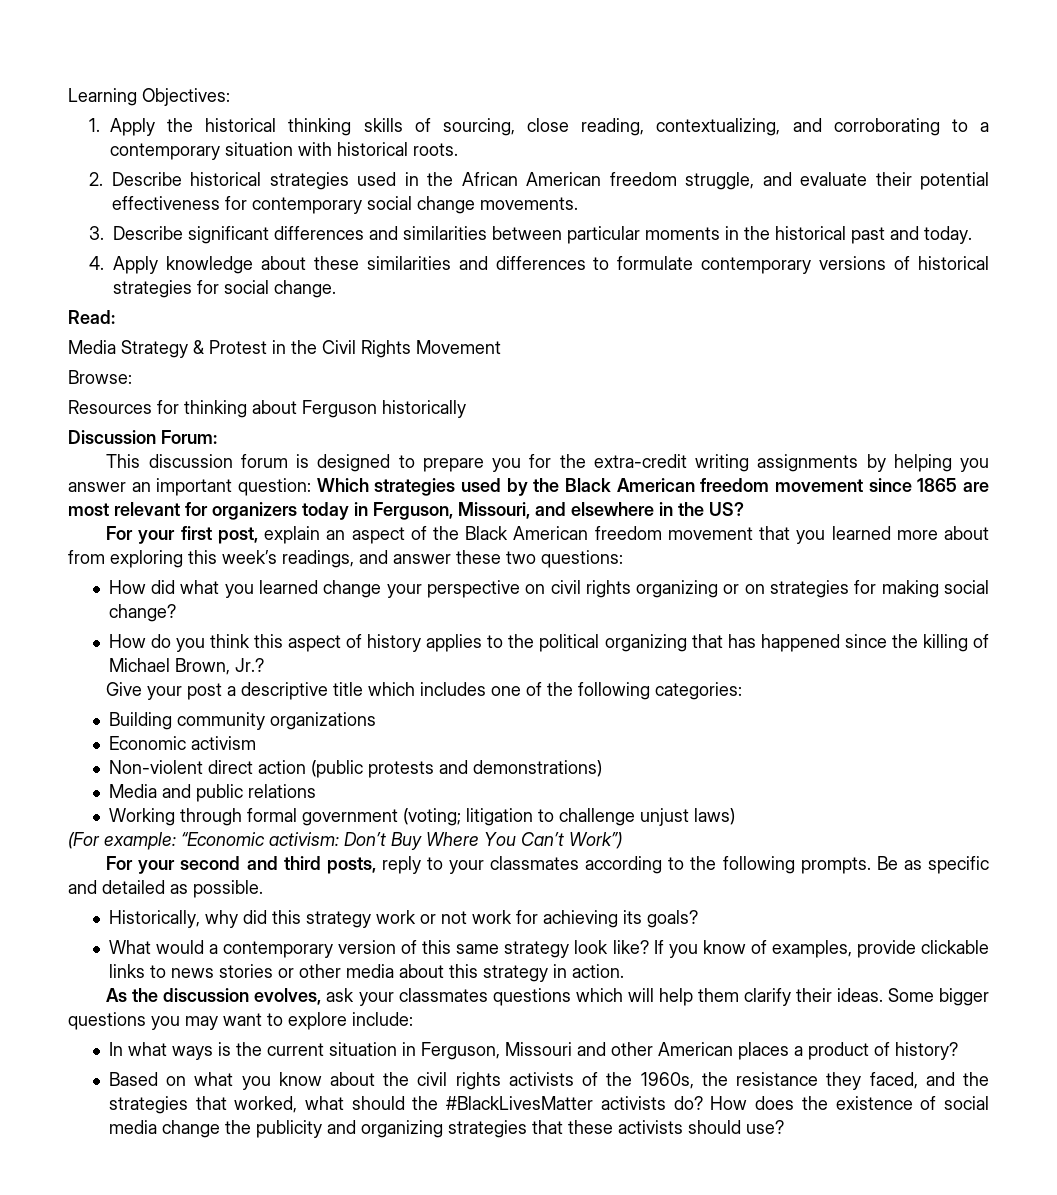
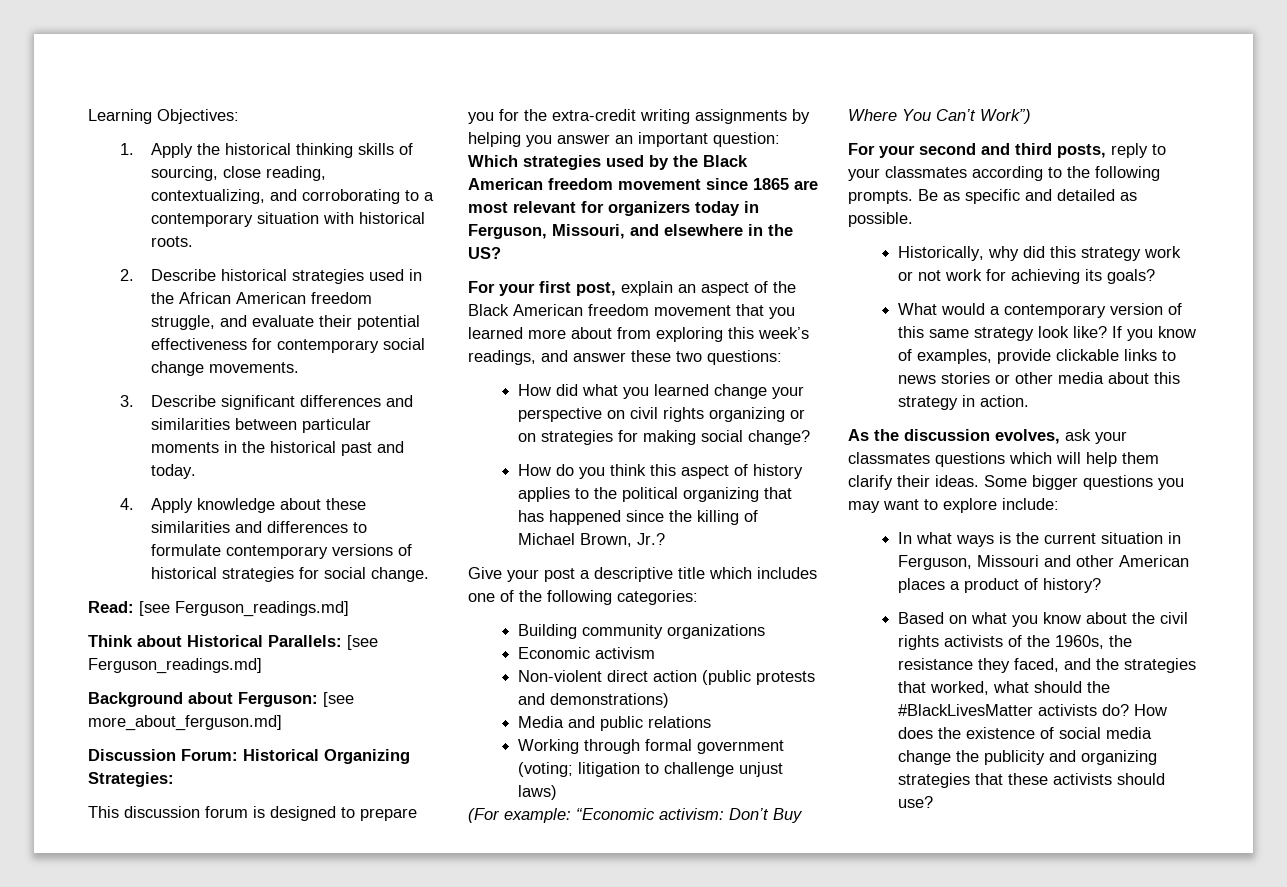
[68,340,501,358] [68,370,132,384] [68,400,466,418] // Media Strategy & Protest in the Civil Rights Movement // Browse: // Resources for thinking about Ferguson historically -> [139,601,349,617] [88,635,378,650] [88,658,262,674] [88,692,354,707] [88,715,282,731] [see Ferguson_readings.md] // Think about Historical Parallels: [see Ferguson_readings.md] // Background about Ferguson: [see more_about_ferguson.md]
(217, 437) none -> [243,749,410,764] [88,772,174,787] Historical Organizing Strategies:

